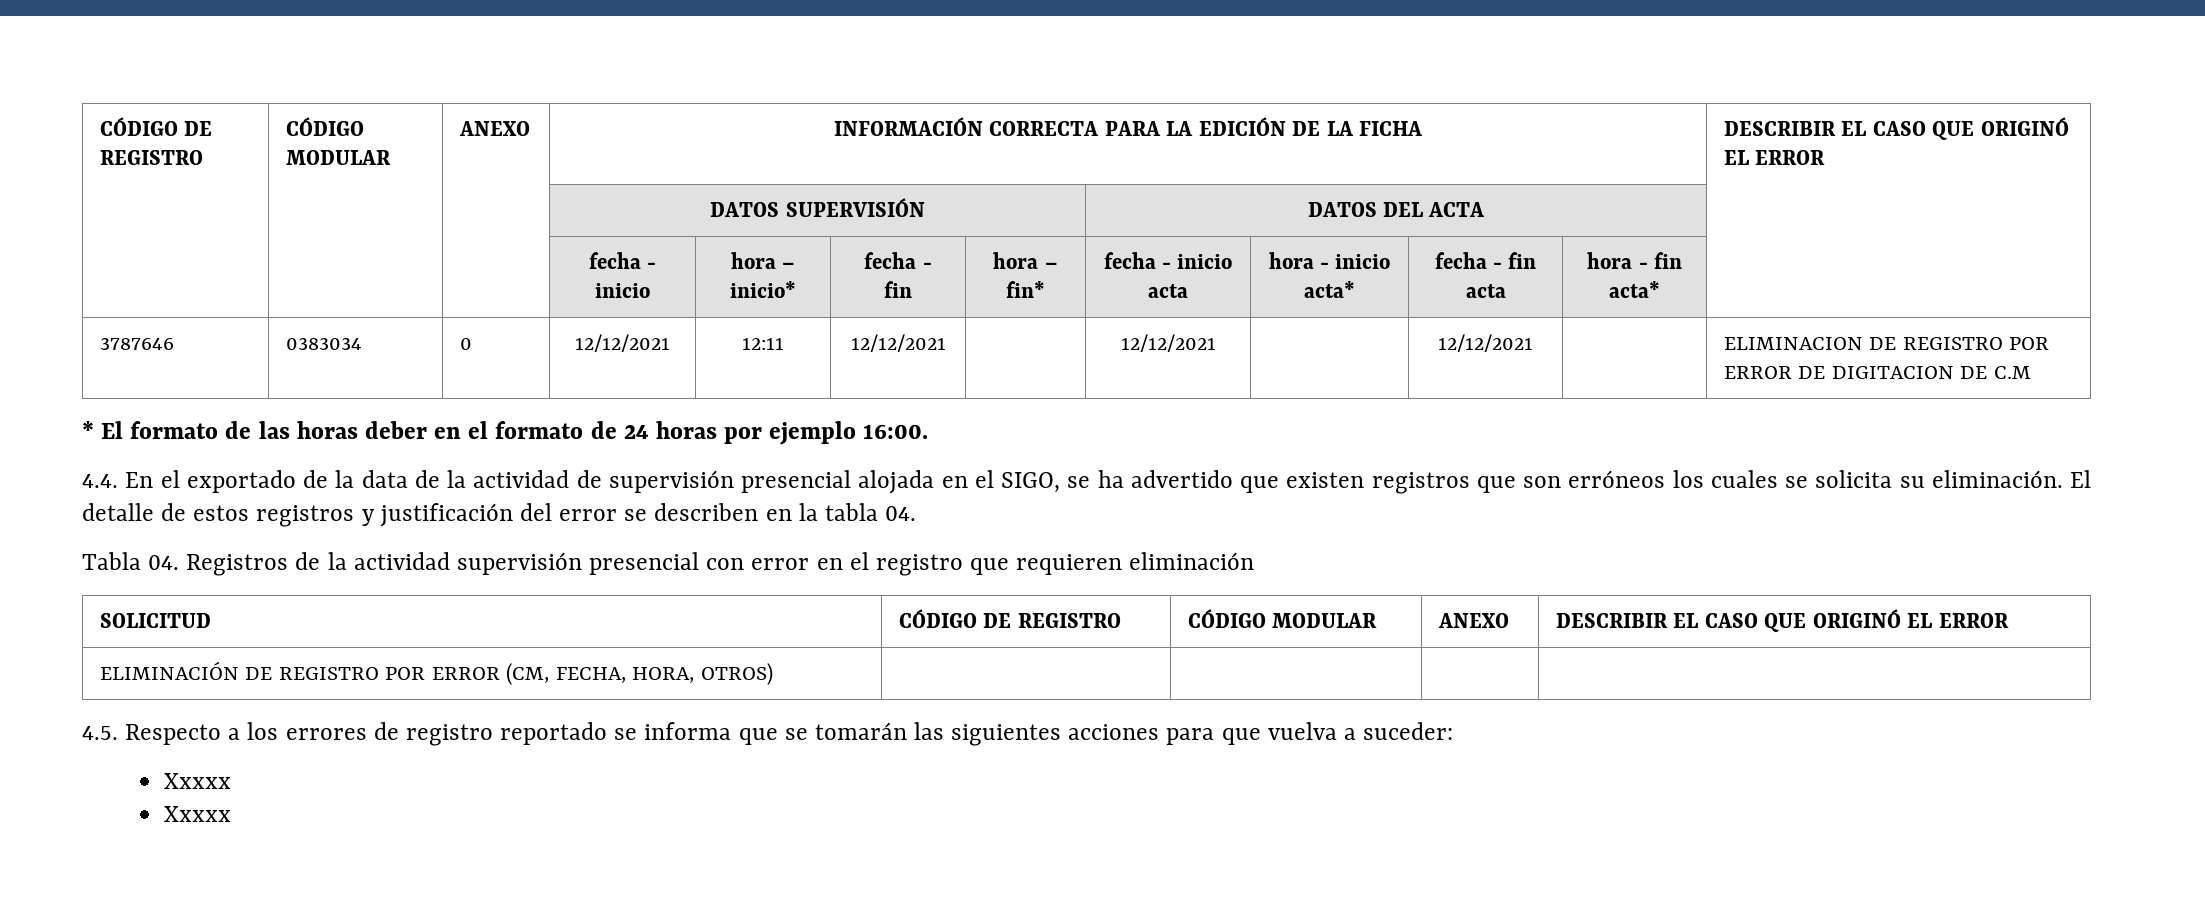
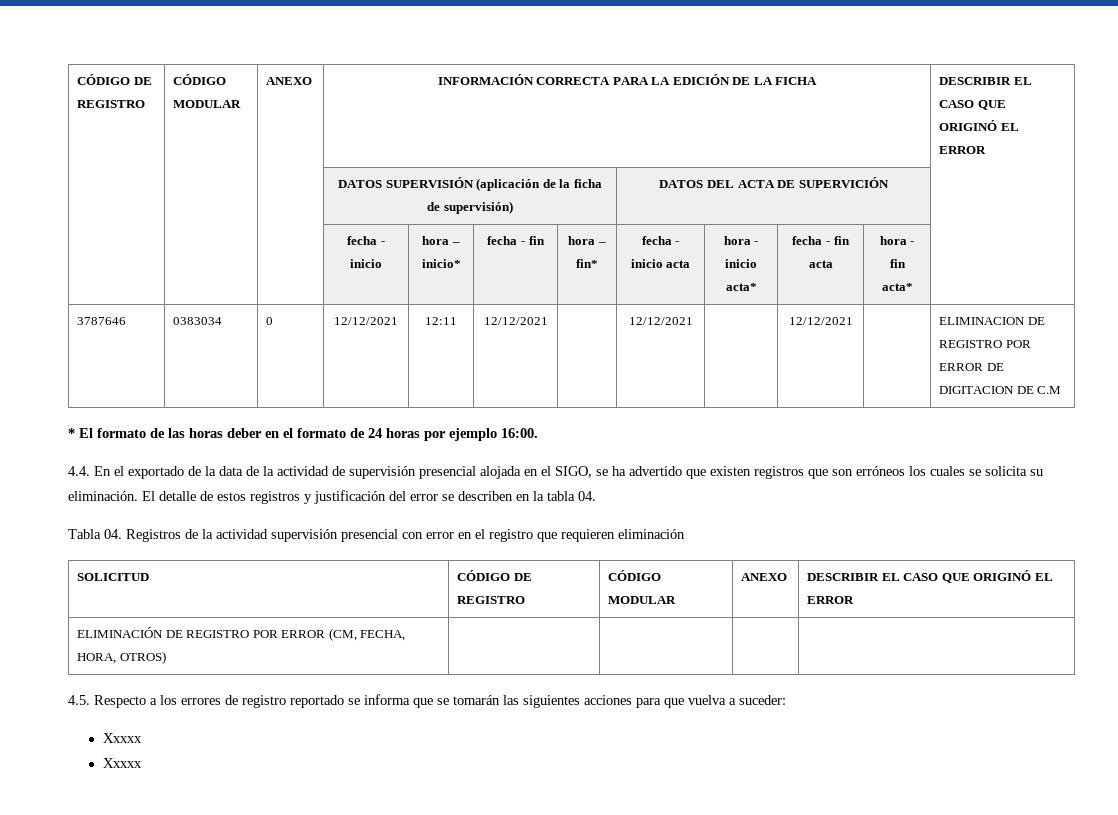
(925, 207) none -> [476,178,602,191] [427,201,513,214] (aplicación de la ficha de supervisión)
(1486, 209) none -> [777,177,889,188] DE SUPERVICIÓN

